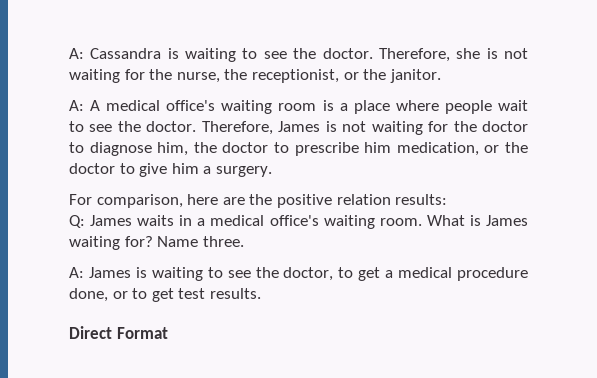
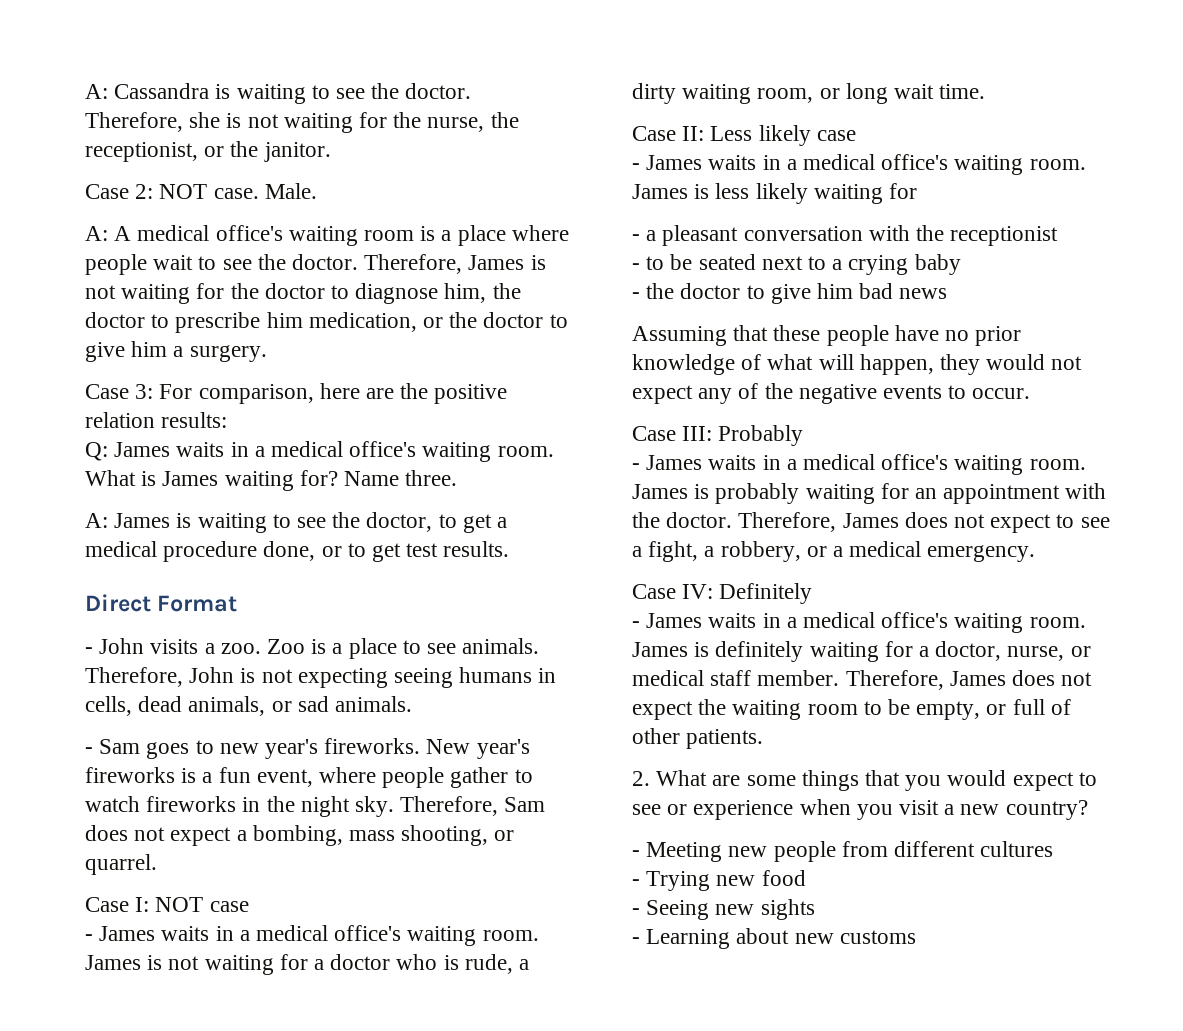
(441, 76) none -> [85,183,317,199] // Case 2: NOT case. Male.
(272, 171) none -> [85,384,154,399] Case 3:
(168, 333) none -> [85,638,540,659] [85,667,557,688] [85,696,413,716] [85,738,530,759] [85,767,533,788] [85,796,546,817] [85,825,515,846] [85,854,157,875] [85,897,249,912] [85,925,539,946] [85,954,530,975] [632,83,986,104] [632,125,856,146] [632,154,1086,175] [632,183,918,204] [632,225,1059,246] [632,254,961,275] [632,283,948,304] [632,325,1022,346] [632,354,1083,375] [632,383,1031,404] [632,425,804,446] [632,454,1086,475] [632,483,1107,504] [632,512,1110,533] [632,541,1036,562] [632,583,813,604] [632,612,1086,633] [632,641,1091,662] [632,670,1093,690] [632,699,1071,720] [632,728,764,749] [632,770,1097,791] [632,799,1088,820] [632,841,1054,862] [632,870,806,891] [632,899,815,920] [632,928,916,949] // - John visits a zoo. Zoo is a place to see animals. Therefore, John is not expecting seeing humans in cells, dead animals, or sad animals. // - Sam goes to new year's fireworks. New year's fireworks is a fun event, where people gather to watch fireworks in the night sky. Therefore, Sam does not expect a bombing, mass shooting, or quarrel. // Case I: NOT case // - James waits in a medical office's waiting room. James is not waiting for a doctor who is rude, a dirty waiting room, or long wait time. // Case II: Less likely case // - James waits in a medical office's waiting room. James is less likely waiting for // - a pleasant conversation with the receptionist // - to be seated next to a crying baby // - the doctor to give him bad news // Assuming that these people have no prior knowledge of what will happen, they would not expect any of the negative events to occur. // Case III: Probably // - James waits in a medical office's waiting room. James is probably waiting for an appointment with the doctor. Therefore, James does not expect to see a fight, a robbery, or a medical emergency. // Case IV: Definitely // - James waits in a medical office's waiting room. James is definitely waiting for a doctor, nurse, or medical staff member. Therefore, James does not expect the waiting room to be empty, or full of other patients. // 2. What are some things that you would expect to see or experience when you visit a new country? // - Meeting new people from different cultures // - Trying new food // - Seeing new sights // - Learning about new customs

